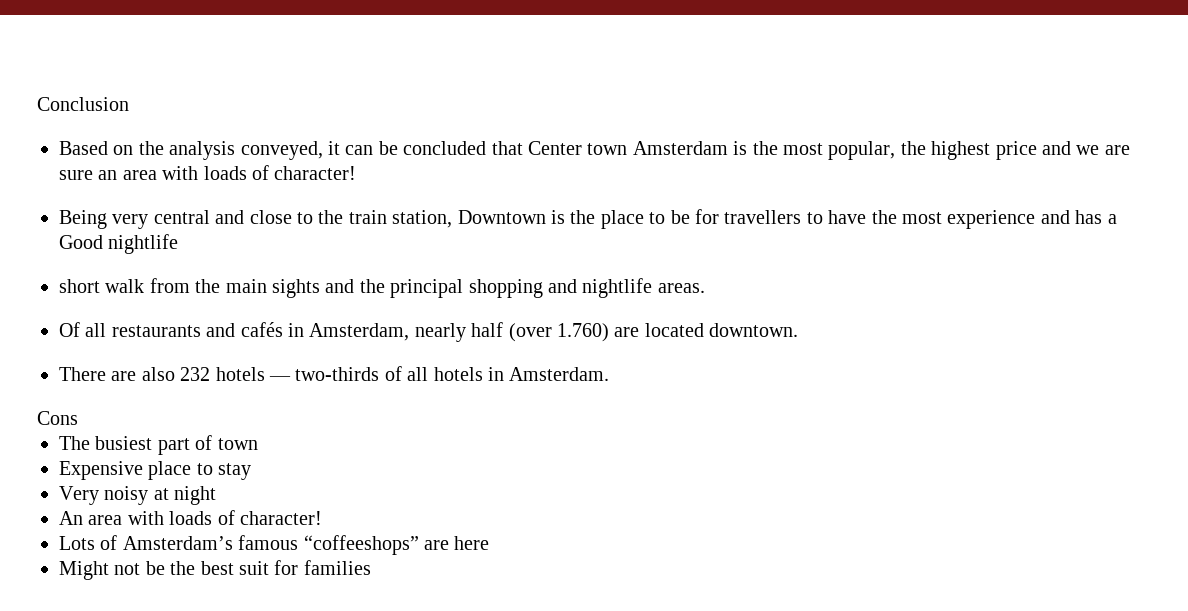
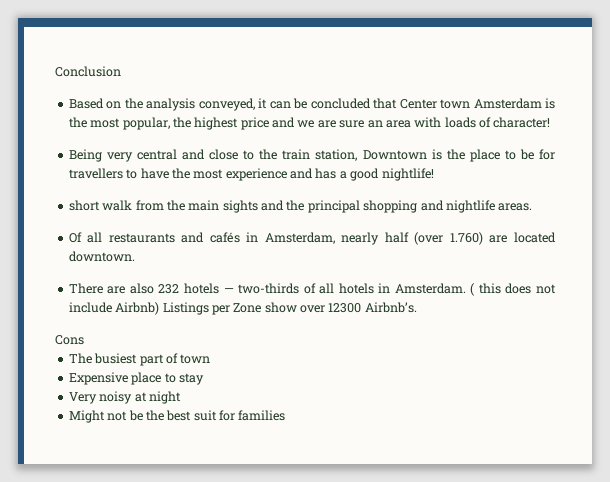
[59,234,179,254] Good nightlife -> [350,168,434,181] good nightlife!
(610, 374) none -> [470,283,557,296] [68,302,417,315] ( this does not include Airbnb) Listings per Zone show over 12300 Airbnb’s.
[59,510,322,525] [59,535,490,555] // An area with loads of character! // Lots of Amsterdam’s famous “coffeeshops” are here -> (181, 397) none

